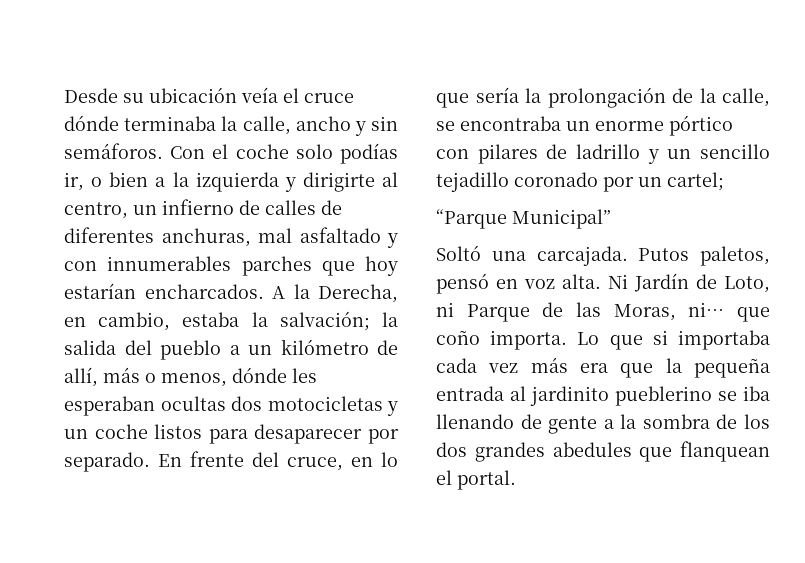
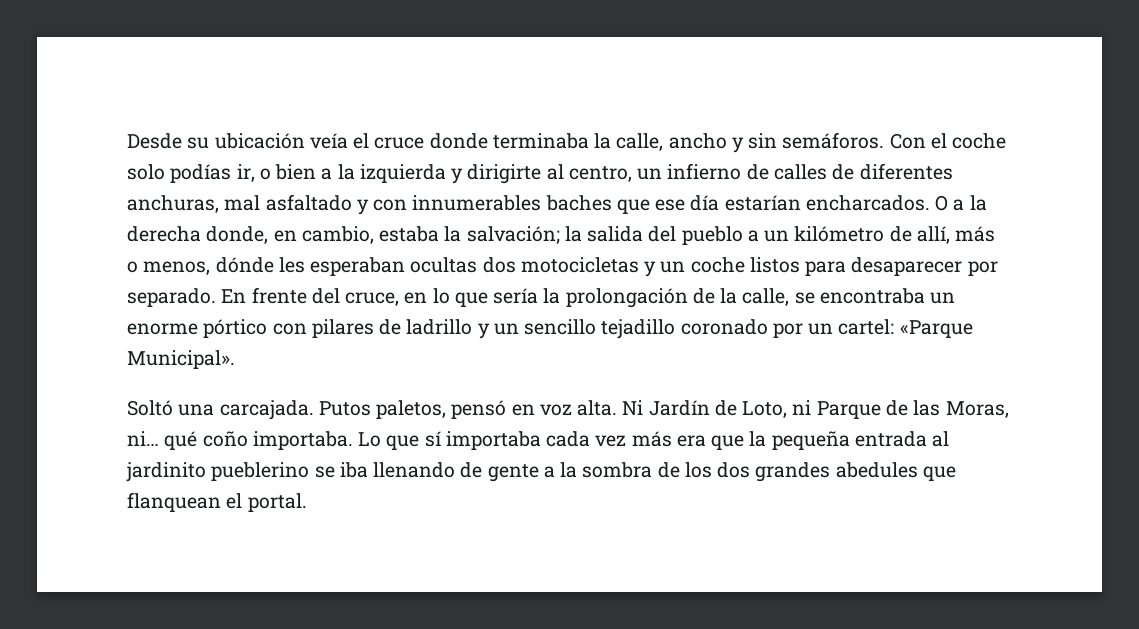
[64,115,119,131] dónde -> [429,133,488,149] donde
[241,256,398,276] [64,283,398,303] parches que hoy estarían encharcados. A la Derecha, -> [545,195,987,214] [127,226,269,244] baches que ese día estarían encharcados. O a la derecha donde,
[667,172,724,191] [436,209,611,229] cartel; // “Parque Municipal” -> [838,319,973,338] [127,350,235,369] cartel: «Parque Municipal».
[737,307,770,322] [436,330,568,350] que coño importa. -> [164,431,353,450] qué coño importaba.
[652,330,668,345] si -> [424,431,442,447] sí

